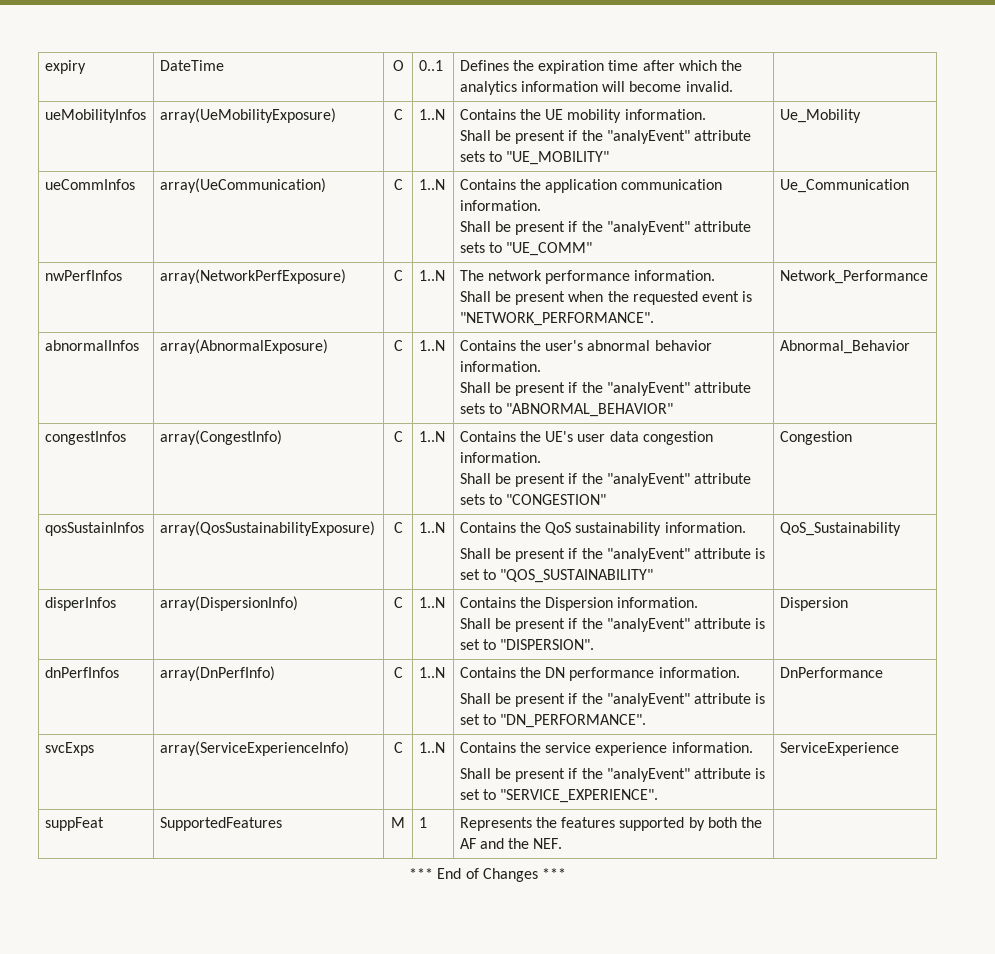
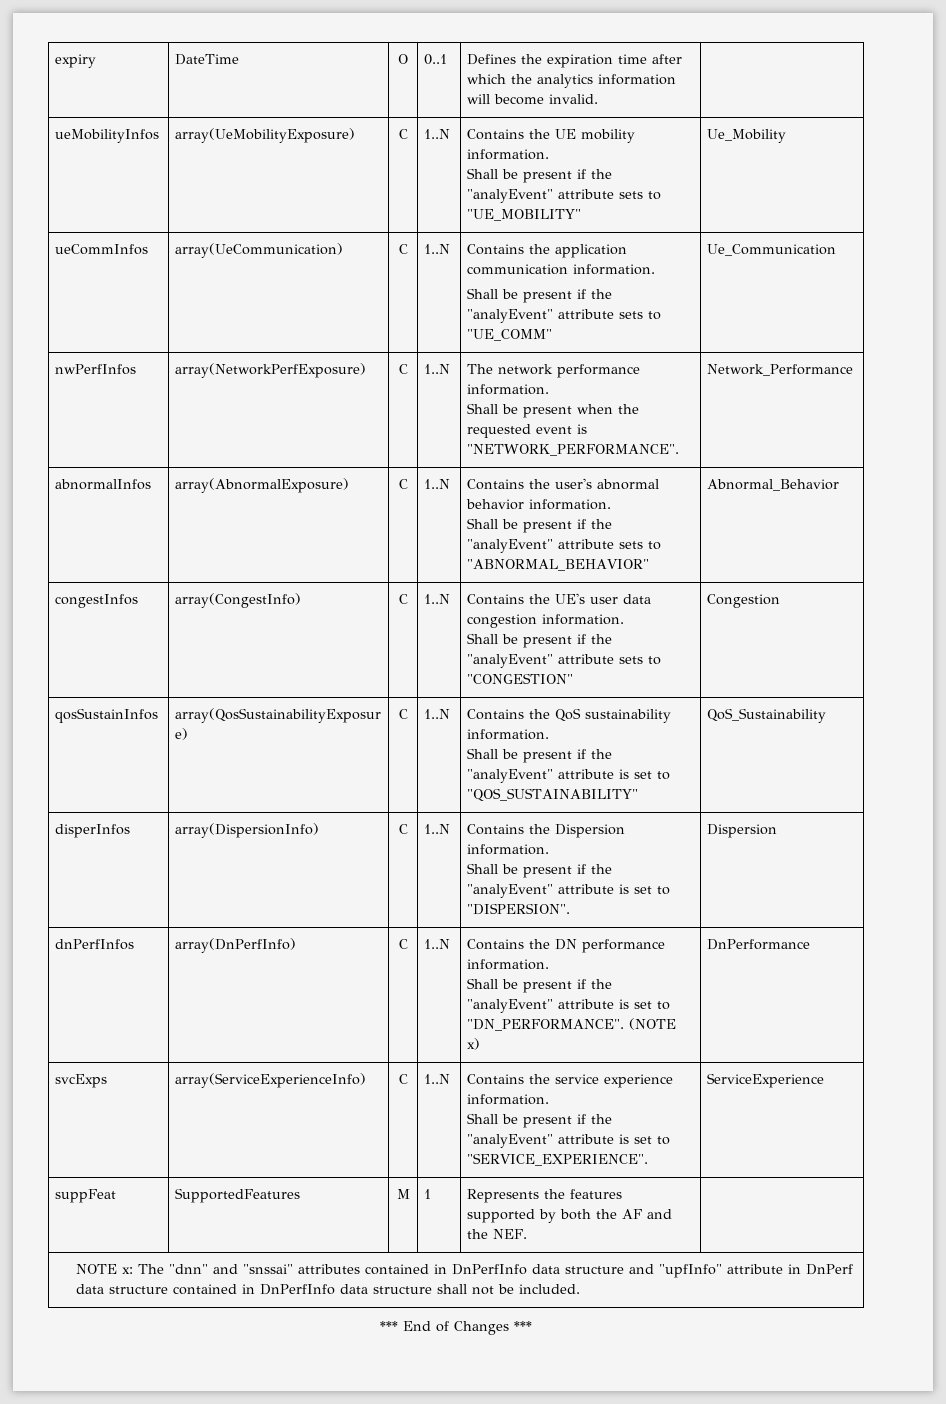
(647, 721) none -> [629,1018,677,1030] [467,1038,481,1050] (NOTE x)
(563, 843) none -> [75,1264,853,1278] [75,1284,580,1295] // NOTE x: The "dnn" and "snssai" attributes contained in DnPerfInfo data structure and "upfInfo" attribute in DnPerf data structure contained in DnPerfInfo data structure shall not be included.

